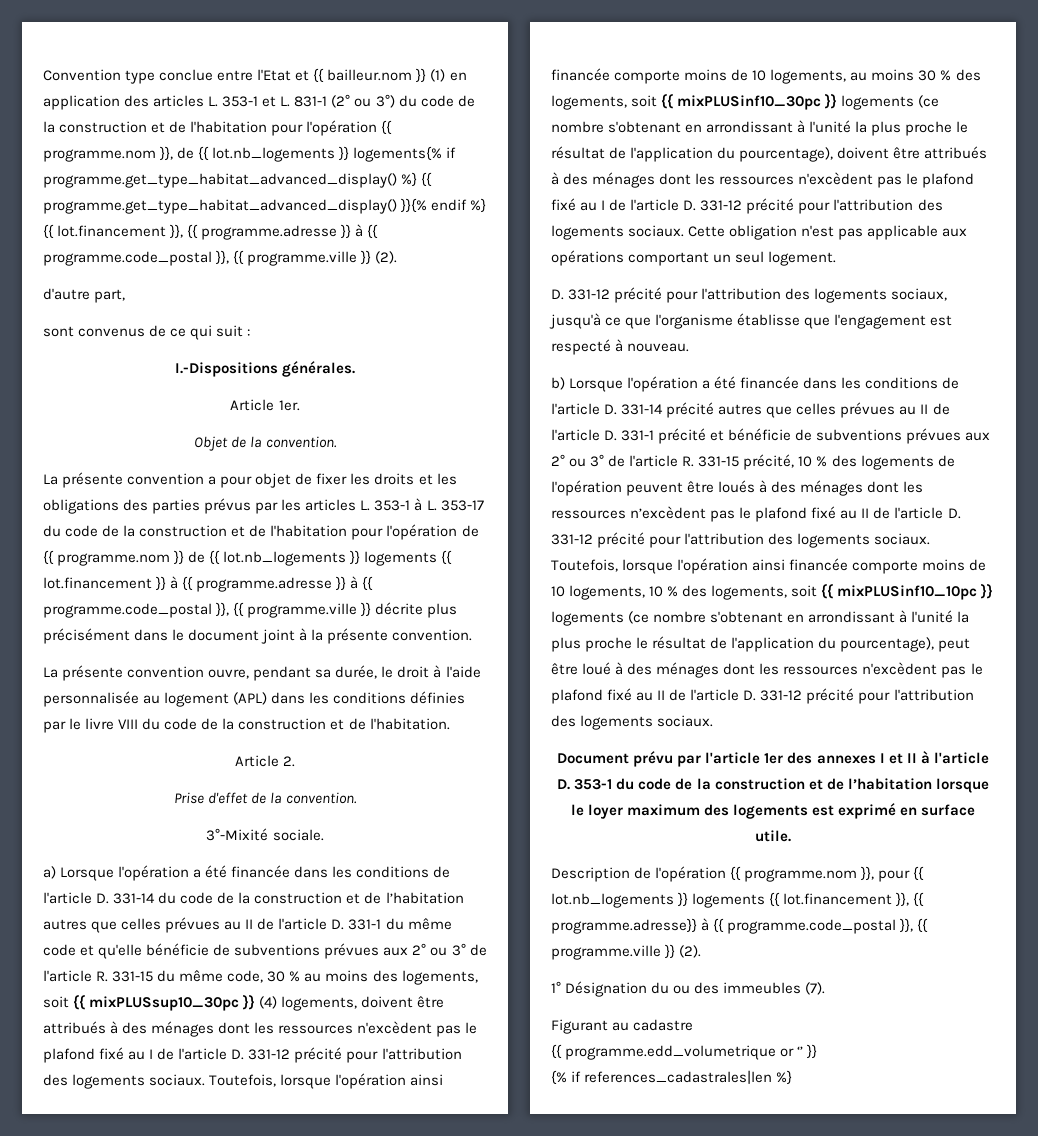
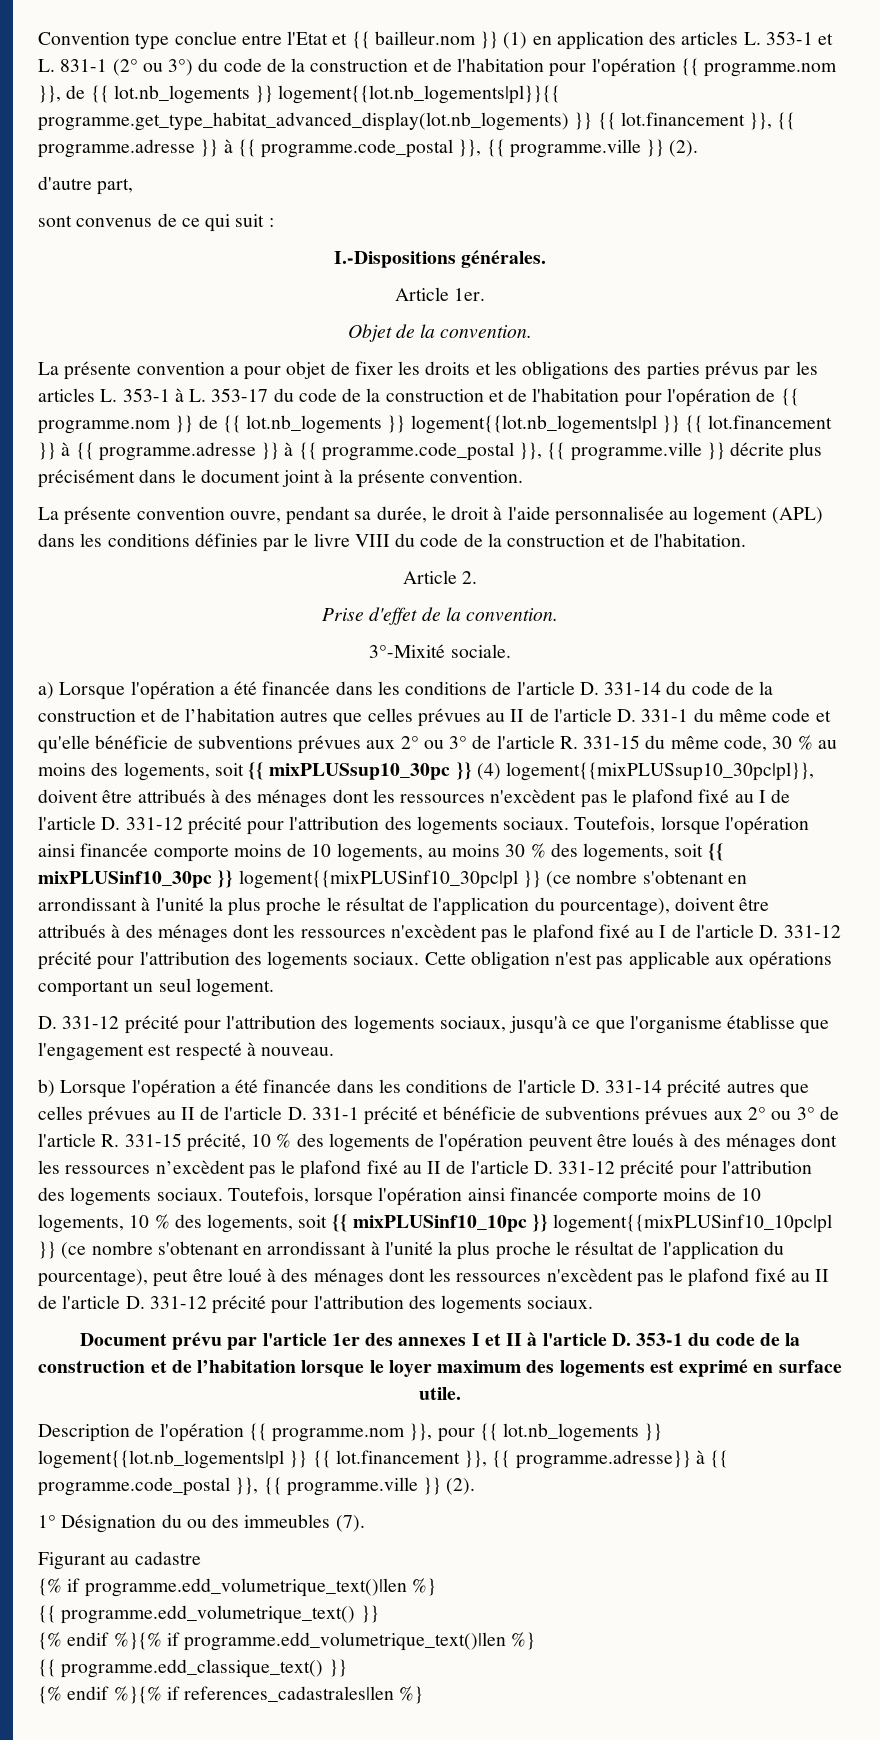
[353,146,457,162] [43,172,433,188] [43,198,487,214] logements{% if programme.get_type_habitat_advanced_display() %} {{ programme.get_type_habitat_advanced_display() }}{% endif %} -> [278,85,561,104] [38,112,593,131] logement{{lot.nb_logements|pl}}{{ programme.get_type_habitat_advanced_display(lot.nb_logements) }}
[364,551,438,566] logements -> [410,415,680,434] logement{{lot.nb_logements|pl }}
[281,996,358,1011] logements, -> [506,762,815,781] logement{{mixPLUSsup10_30pc|pl}},
[841,95,915,110] logements -> [238,870,541,889] logement{{mixPLUSinf10_30pc|pl }}
[551,611,624,626] logements -> [553,1214,833,1233] [38,1241,56,1259] logement{{mixPLUSinf10_10pc|pl }}
[692,893,766,908] logements -> [38,1450,308,1469] logement{{lot.nb_logements|pl }}
[551,1044,818,1060] [551,1070,567,1085] {{ programme.edd_volumetrique or ‘’ }} // {% -> [38,1578,436,1597] [38,1605,379,1624] [38,1632,536,1651] [38,1659,347,1678] [38,1686,162,1704] {% if programme.edd_volumetrique_text()|len %} // {{ programme.edd_volumetrique_text() }} // {% endif %}{% if programme.edd_volumetrique_text()|len %} // {{ programme.edd_classique_text() }} // {% endif %}{%

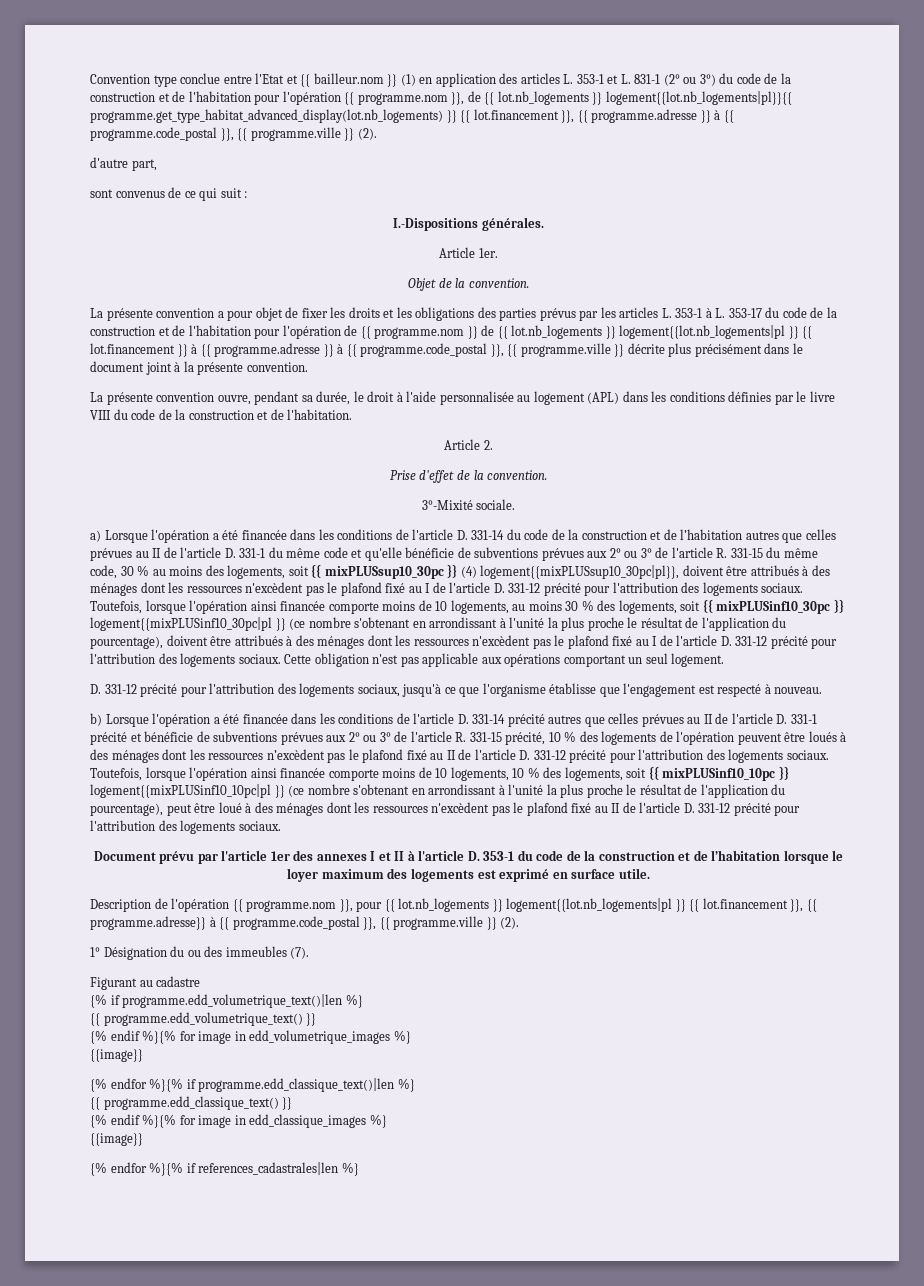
[166,1632,507,1651] if programme.edd_volumetrique_text()|len -> [179,1030,411,1044] [90,1049,143,1062] [90,1078,395,1092] for image in edd_volumetrique_images %} // {{image}} // {% endfor %}{% if programme.edd_classique_text()|len
(162, 1695) none -> [179,1114,387,1128] [90,1133,143,1146] [90,1162,184,1176] for image in edd_classique_images %} // {{image}} // {% endfor %}{%

